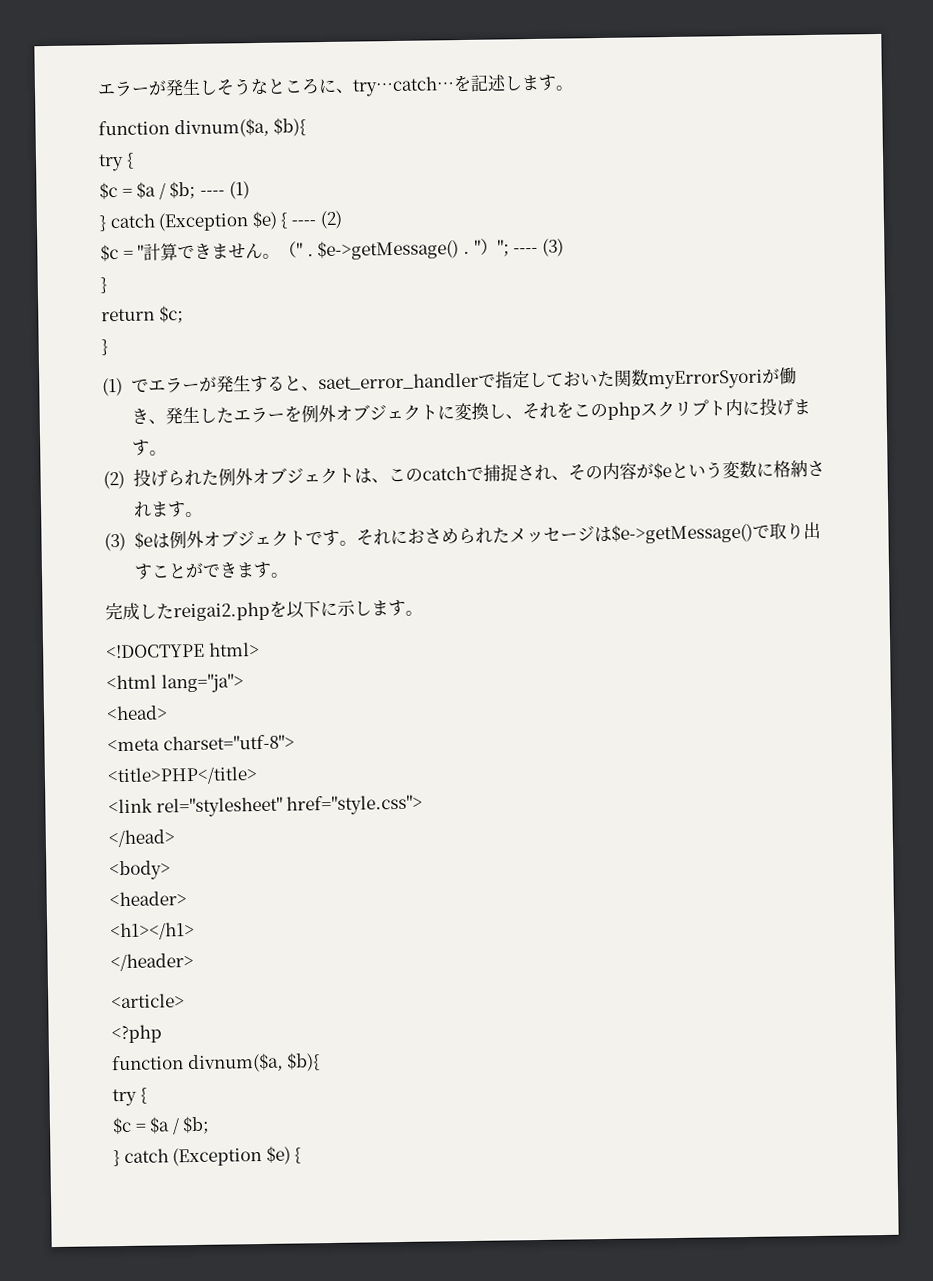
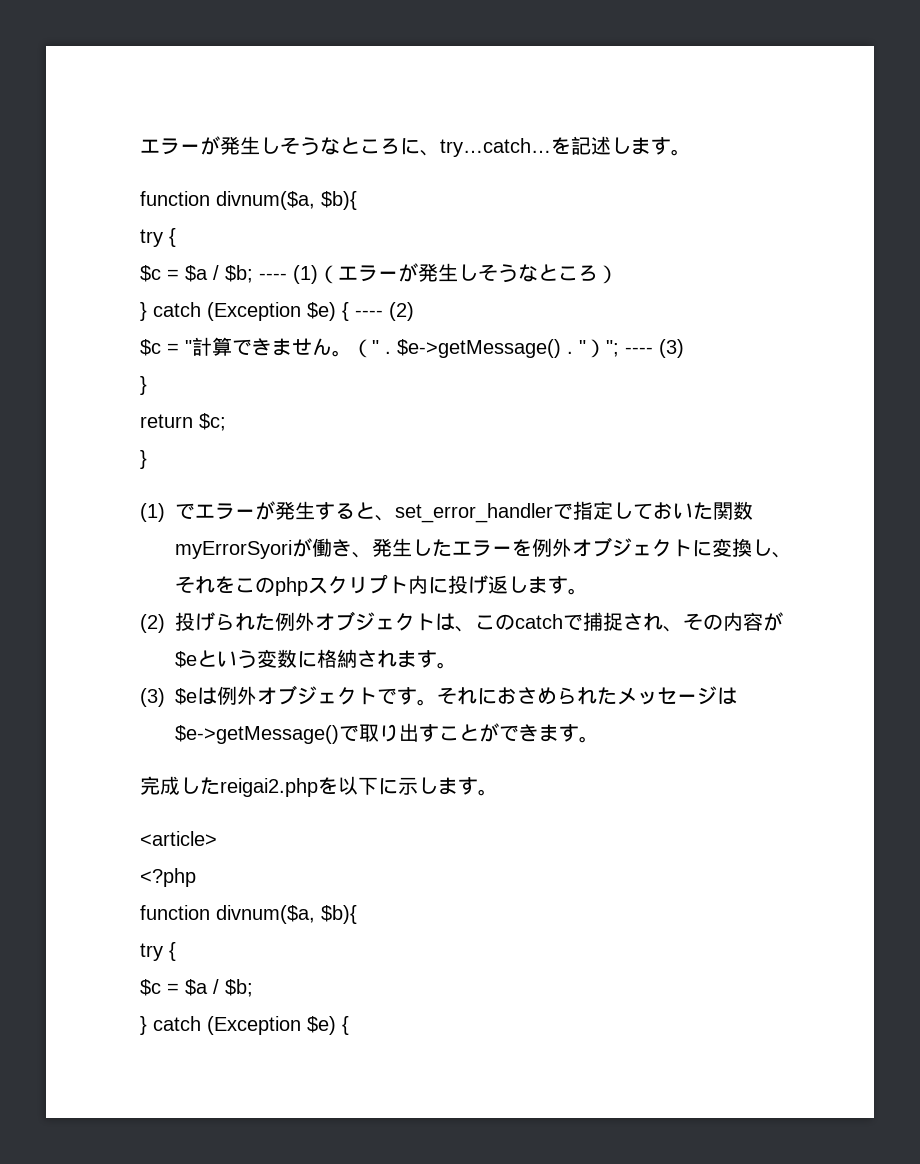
(250, 190) none -> [318,263,618,284] （エラーが発生しそうなところ）
[317,372,479,391] saet_error_handler -> [395,503,553,523] set_error_handler
(794, 407) none -> [488,575,528,594] 返し
[106,642,260,659] [106,673,244,694] [106,705,168,721] [107,734,295,752] [107,766,258,786] [108,794,424,818] [108,829,175,848] [109,860,171,881] [109,891,187,907] [110,921,195,941] [110,952,194,972] // <!DOCTYPE html> // <html lang="ja"> // <head> // <meta charset="utf-8"> // <title>PHP</title> // <link rel="stylesheet" href="style.css"> // </head> // <body> // <header> // <h1></h1> // </header> -> (498, 792) none

